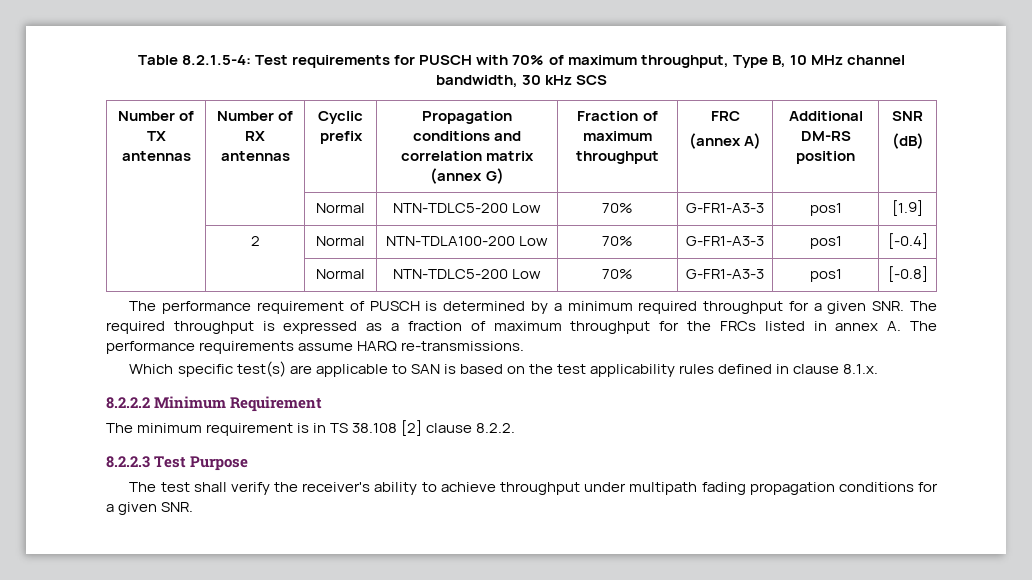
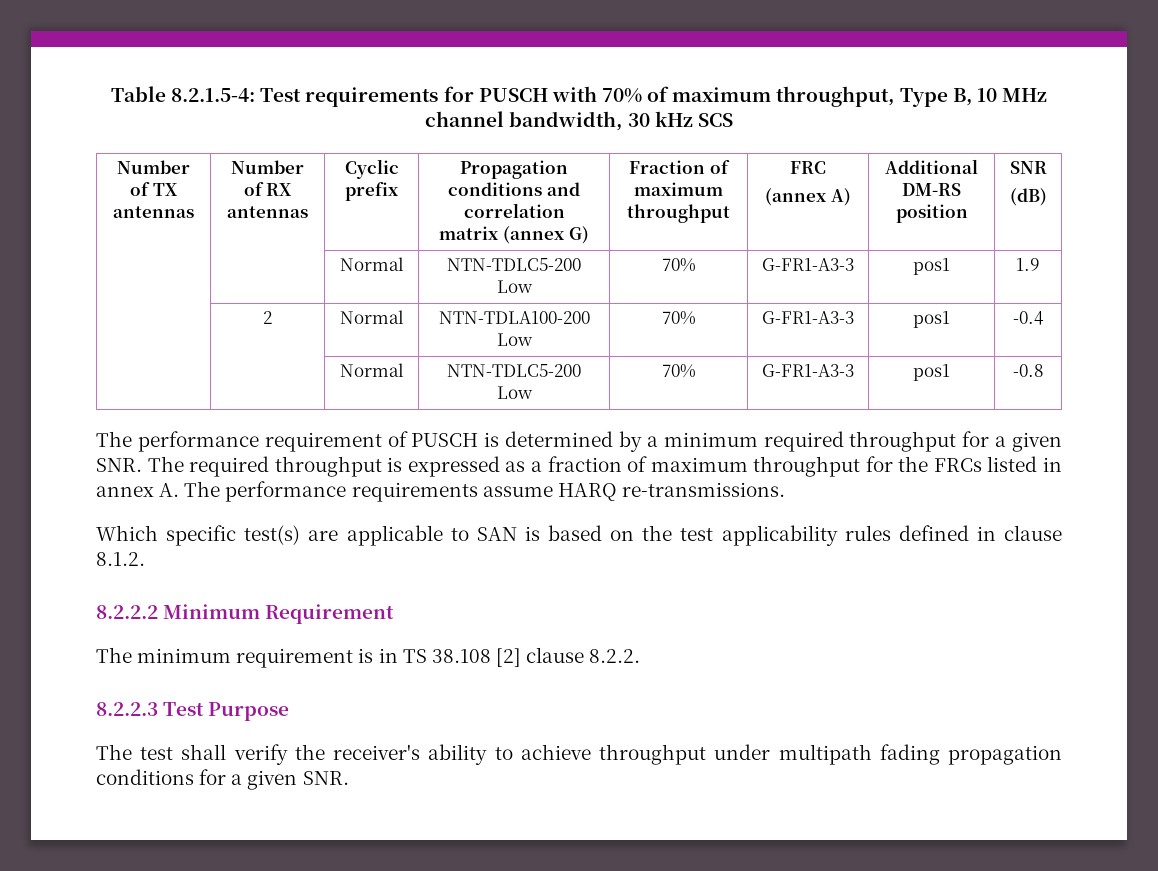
[892,200,923,216] [1.9] -> [1016,258,1040,271] 1.9
[887,233,928,249] [316,269,365,279] [392,269,542,279] [602,269,633,279] [686,269,764,279] [809,269,842,282] [887,266,928,282] [-0.4] // | | Normal | NTN-TDLC5-200 Low | 70% | G-FR1-A3-3 | pos1 | [-0.8] -> [1013,311,1044,325] [339,363,404,377] [447,364,581,377] [496,386,533,399] [661,364,696,378] [762,364,854,377] [913,364,950,381] [1013,364,1043,377] -0.4 // | | Normal | NTN-TDLC5-200 Low | 70% | G-FR1-A3-3 | pos1 | -0.8
[843,364,879,374] 8.1.x. -> [96,552,145,566] 8.1.2.

